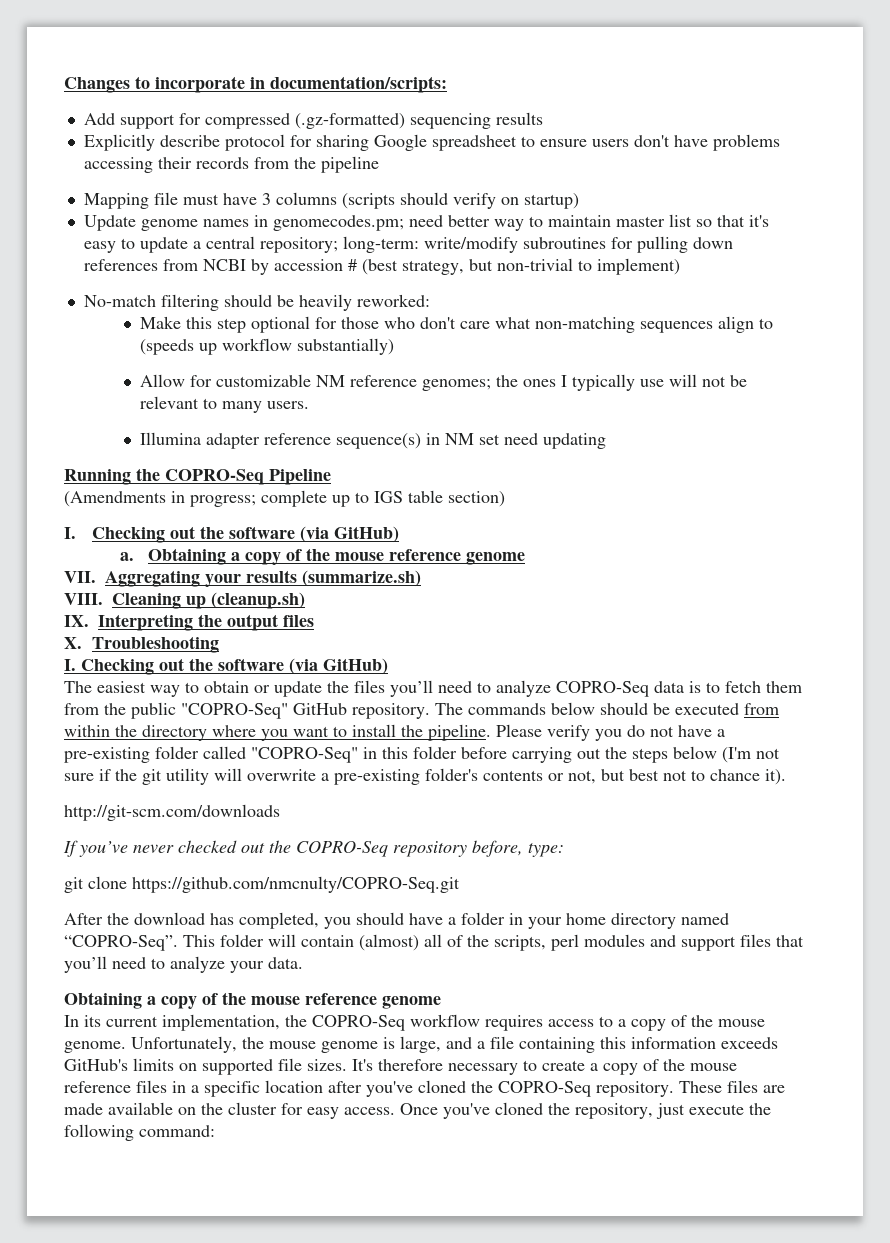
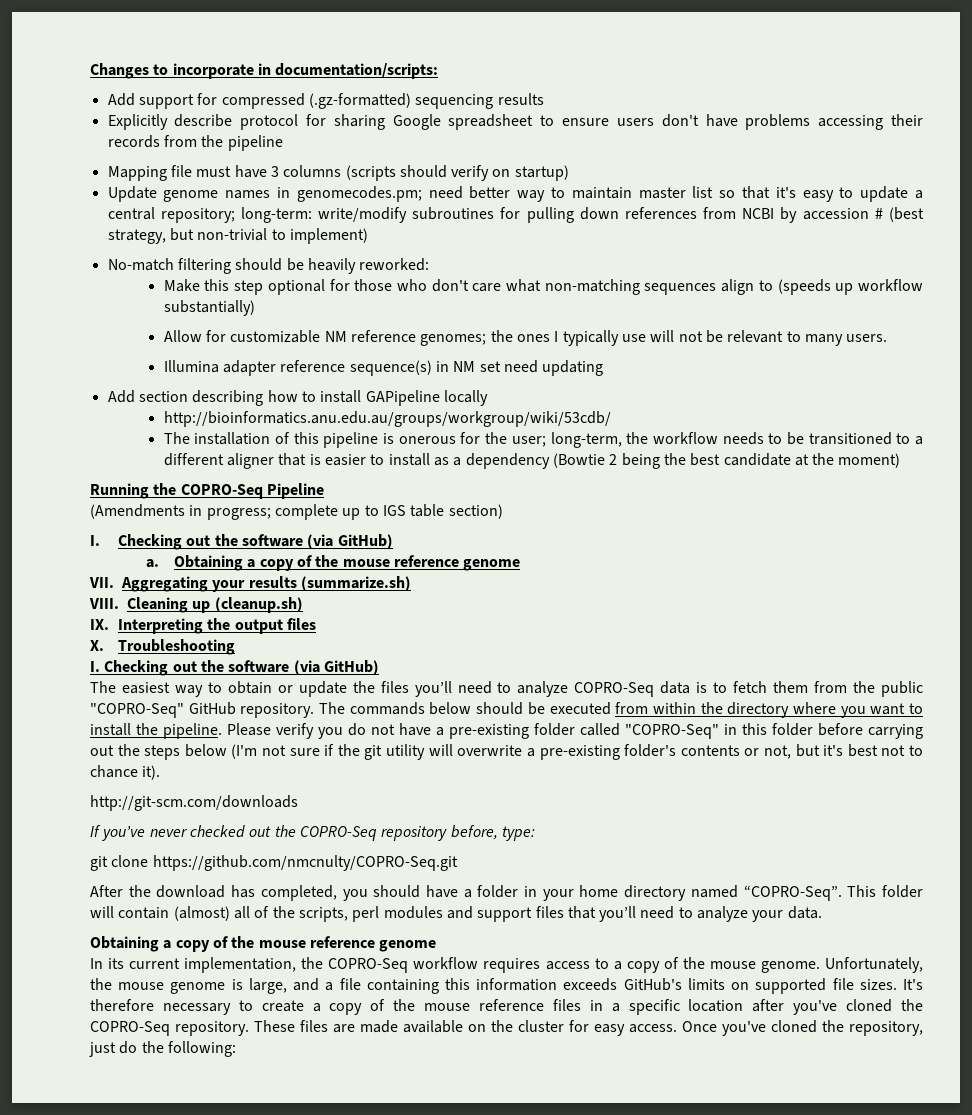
(606, 441) none -> [107,390,488,406] [163,411,611,427] [163,432,923,448] [163,453,901,469] // Add section describing how to install GAPipeline locally // http://bioinformatics.anu.edu.au/groups/workgroup/wiki/53cdb/ // The installation of this pipeline is onerous for the user; long-term, the workflow needs to be transitioned to a different aligner that is easier to install as a dependency (Bowtie 2 being the best candidate at the moment)
(625, 775) none -> [823,745,844,756] it's
[689,1103,771,1115] [64,1124,215,1141] execute the following command: -> [119,1041,236,1057] do the following:

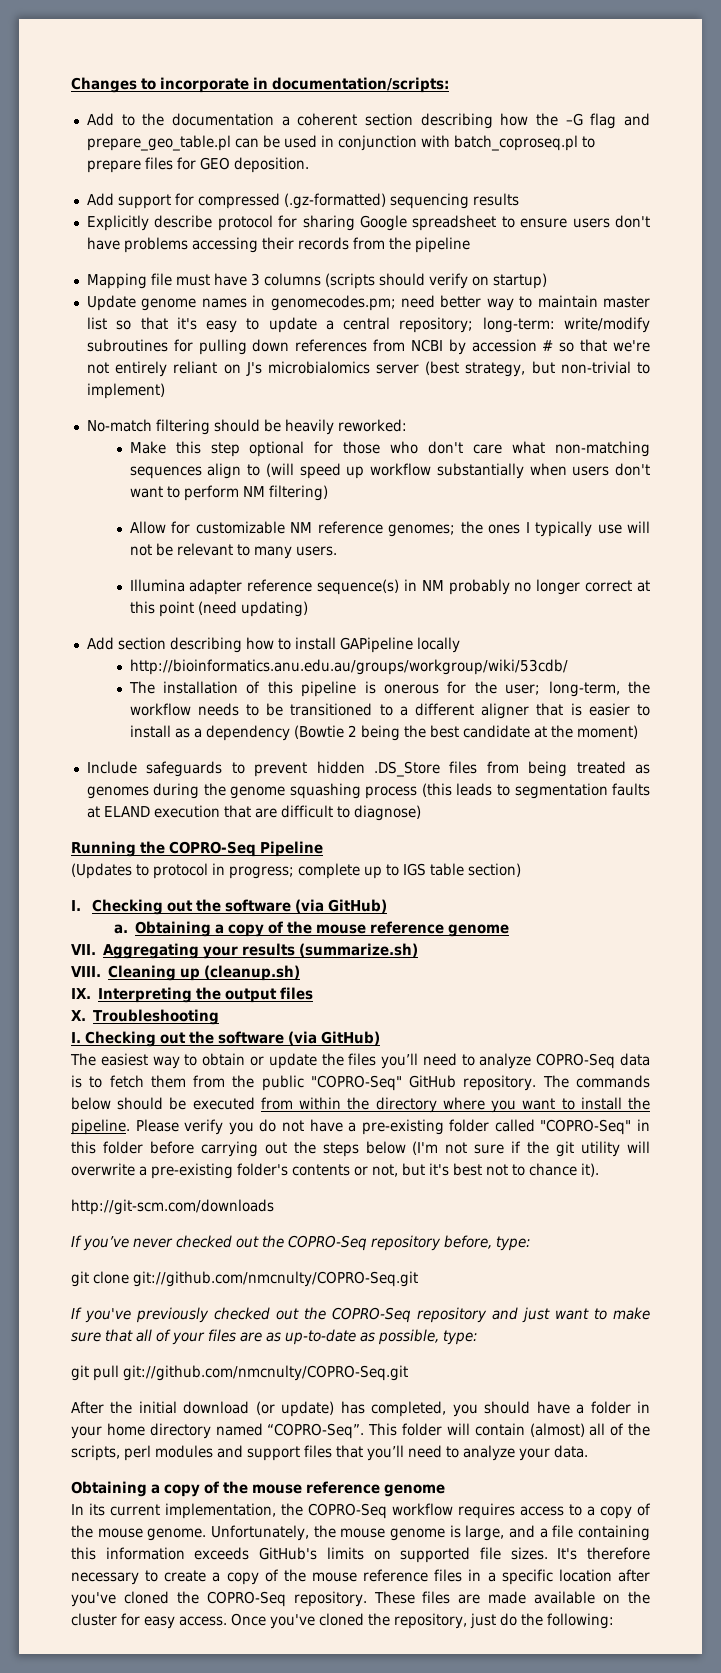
(439, 71) none -> [86,113,650,129] [86,135,595,151] [86,157,309,173] // Add to the documentation a coherent section describing how the –G flag and prepare_geo_table.pl can be used in conjunction with batch_coproseq.pl to prepare files for GEO deposition.
(883, 213) none -> [559,339,650,352] [86,361,420,377] so that we're not entirely reliant on J's microbialomics server
[777,279,923,295] [163,300,255,316] (speeds up workflow substantially) -> [265,463,650,479] [129,485,328,501] (will speed up workflow substantially when users don't want to perform NM filtering)
[479,360,604,376] set need updating -> [448,579,651,595] [129,601,308,617] probably no longer correct at this point (need updating)
(901, 460) none -> [86,761,650,777] [86,783,650,799] [86,805,421,821] // Include safeguards to prevent hidden .DS_Store files from being treated as genomes during the genome squashing process (this leads to segmentation faults at ELAND execution that are difficult to diagnose)
[90,504,185,519] (Amendments -> [71,863,208,879] (Updates to protocol
[152,855,458,871] [90,885,226,898] https://github.com/nmcnulty/COPRO-Seq.git // After the download -> [133,1271,418,1287] [71,1307,650,1323] [71,1329,478,1345] [71,1365,408,1381] [71,1401,335,1417] git://github.com/nmcnulty/COPRO-Seq.git // If you've previously checked out the COPRO-Seq repository and just want to make sure that all of your files are as up-to-date as possible, type: // git pull git://github.com/nmcnulty/COPRO-Seq.git // After the initial download (or update)

